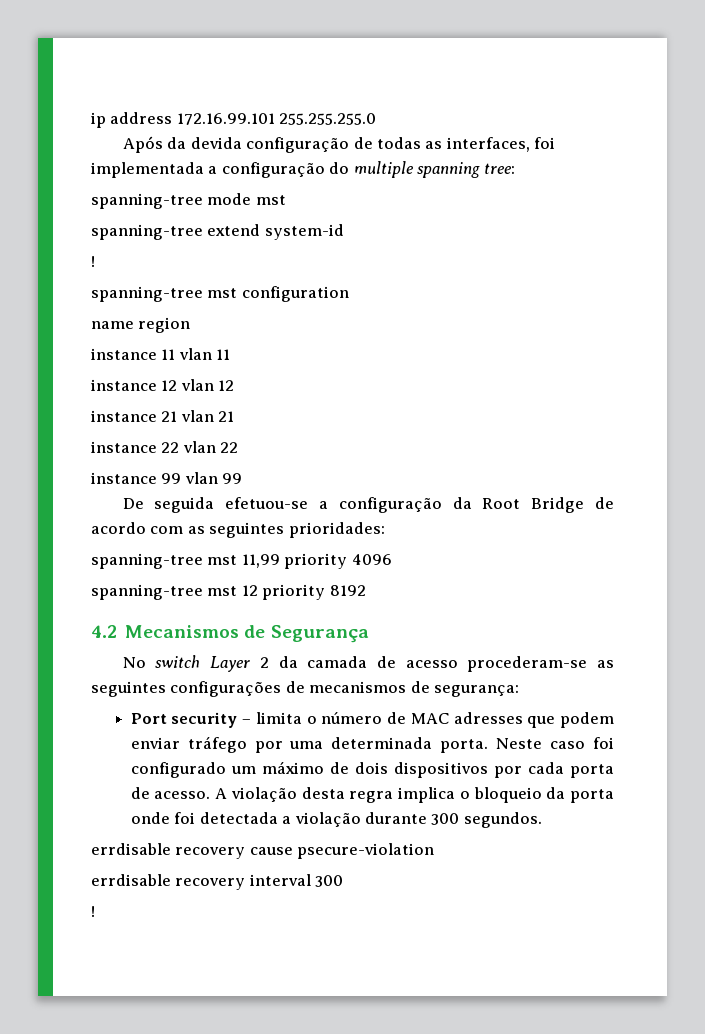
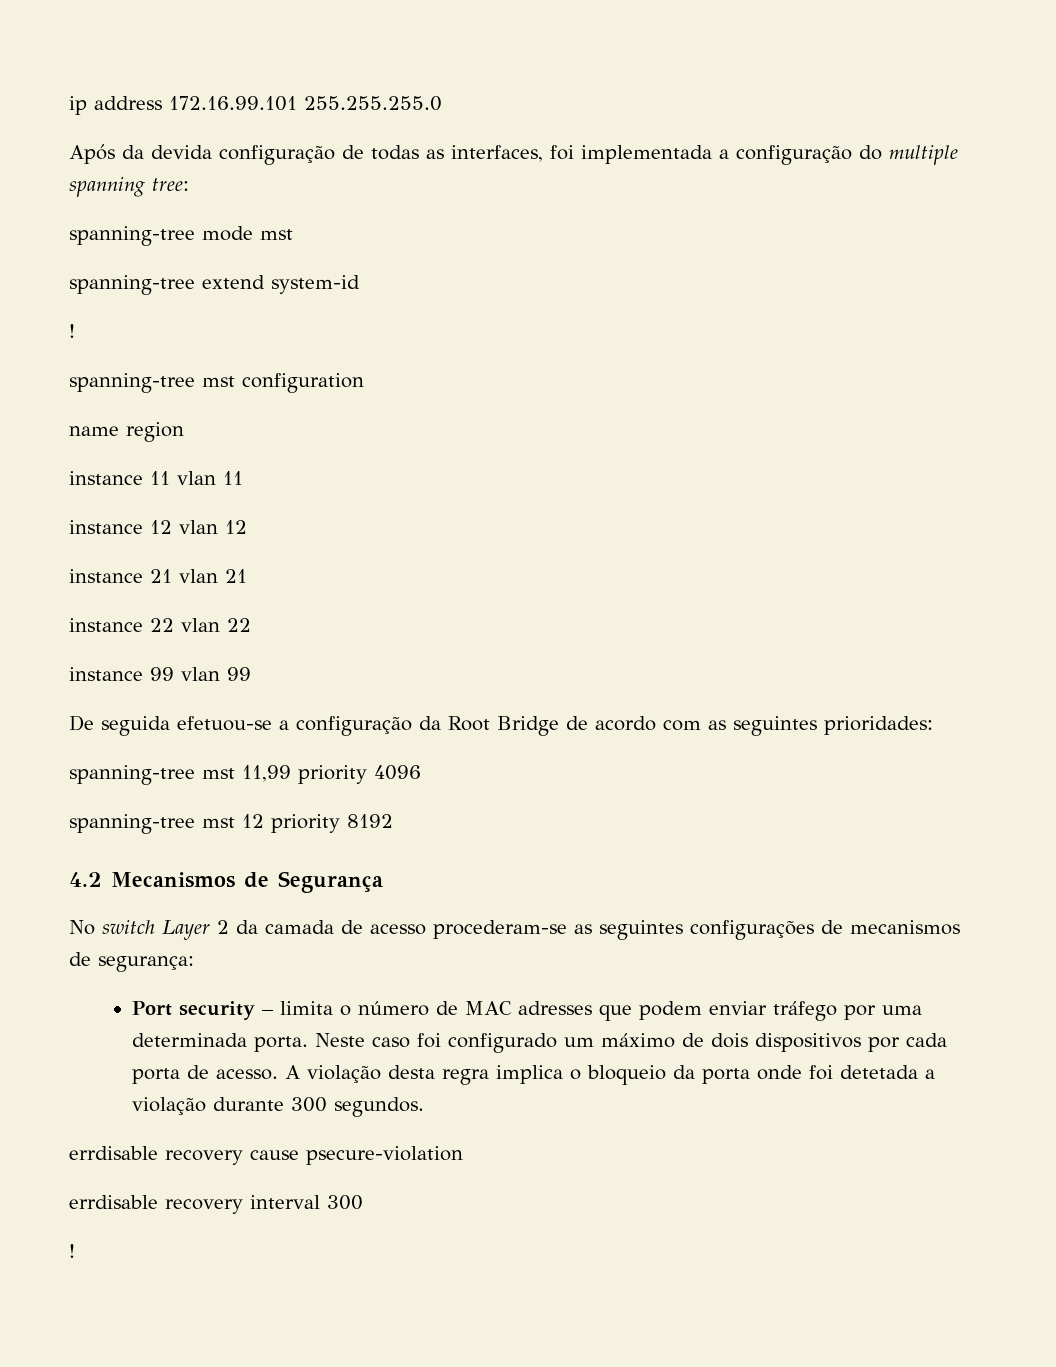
[199,812,278,824] detectada -> [840,1065,919,1079] detetada

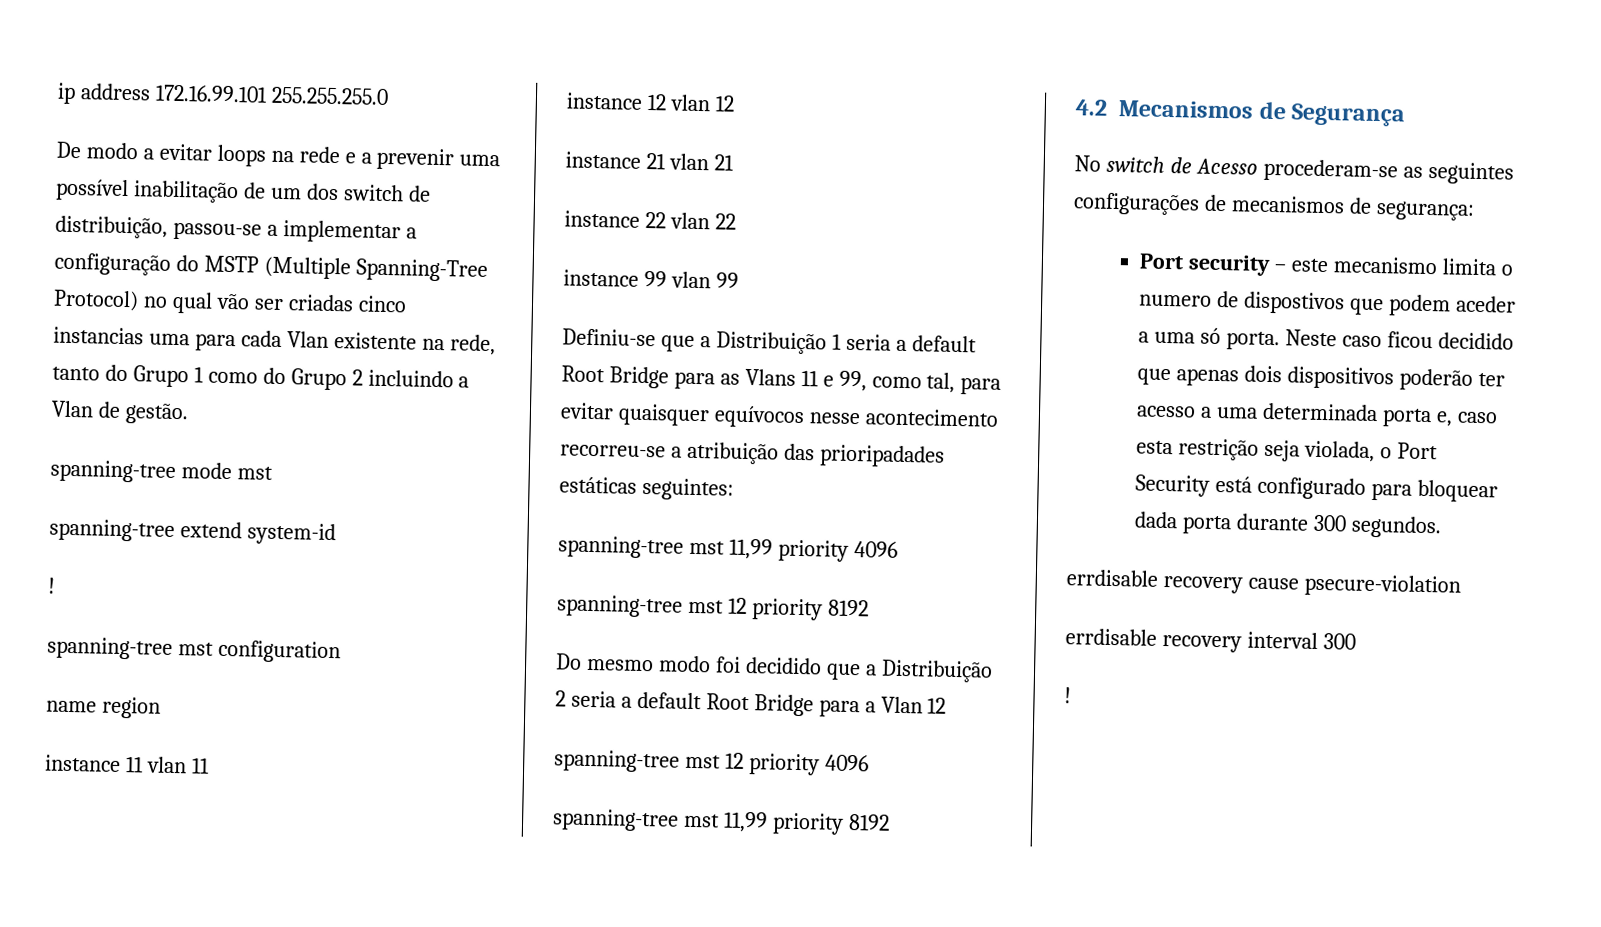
[69,144,958,165] [69,177,189,197] Após da devida configuração de todas as interfaces, foi implementada a configuração do multiple spanning tree: -> [56,141,501,171] [55,178,431,204] [55,215,417,244] [54,252,488,282] [53,289,407,314] [53,326,496,356] [52,364,470,391] [51,400,189,425] De modo a evitar loops na rede e a prevenir uma possível inabilitação de um dos switch de distribuição, passou-se a implementar a configuração do MSTP (Multiple Spanning-Tree Protocol) no qual vão ser criadas cinco instancias uma para cada Vlan existente na rede, tanto do Grupo 1 como do Grupo 2 incluindo a Vlan de gestão.
[69,715,933,736] De seguida efetuou-se a configuração da Root Bridge de acordo com as seguintes prioridades: -> [562,328,977,355] [561,365,1002,395] [560,402,999,429] [560,441,945,468] [559,476,734,501] Definiu-se que a Distribuição 1 seria a default Root Bridge para as Vlans 11 e 99, como tal, para evitar quaisquer equívocos nesse acontecimento recorreu-se a atribuição das prioripadades estáticas seguintes:
(393, 821) none -> [556,653,993,683] [555,690,947,718] [554,749,869,776] [552,808,890,835] // Do mesmo modo foi decidido que a Distribuição 2 seria a default Root Bridge para a Vlan 12 // spanning-tree mst 12 priority 4096 // spanning-tree mst 11,99 priority 8192
[162,920,426,940] Layer 2 da camada de acesso -> [1169,157,1258,175] de Acesso
[280,1001,923,1021] [132,1033,948,1053] [132,1065,936,1085] [132,1097,207,1115] limita o número de MAC adresses que podem enviar tráfego por uma determinada porta. Neste caso foi configurado um máximo de dois dispositivos por cada porta de acesso. A violação desta regra implica o bloqueio da porta onde foi detetada a violação -> [1291,256,1514,276] [1139,290,1517,317] [1138,327,1514,351] [1137,365,1506,391] [1136,402,1499,428] [1136,438,1439,463] [1135,474,1499,503] [1134,511,1233,535] este mecanismo limita o numero de dispostivos que podem aceder a uma só porta. Neste caso ficou decidido que apenas dois dispositivos poderão ter acesso a uma determinada porta e, caso esta restrição seja violada, o Port Security está configurado para bloquear dada porta

